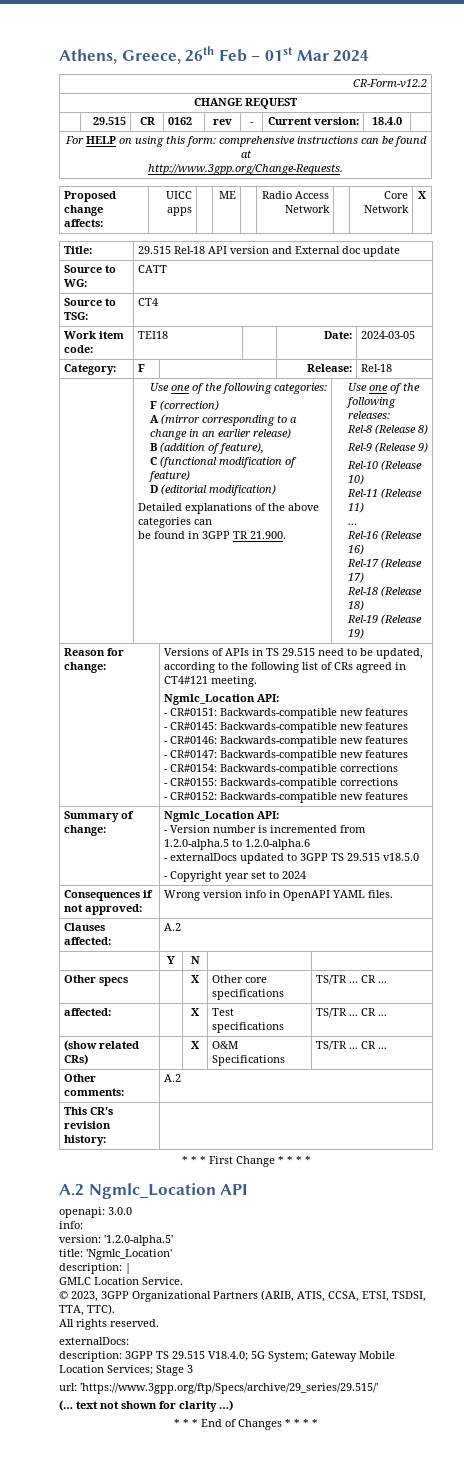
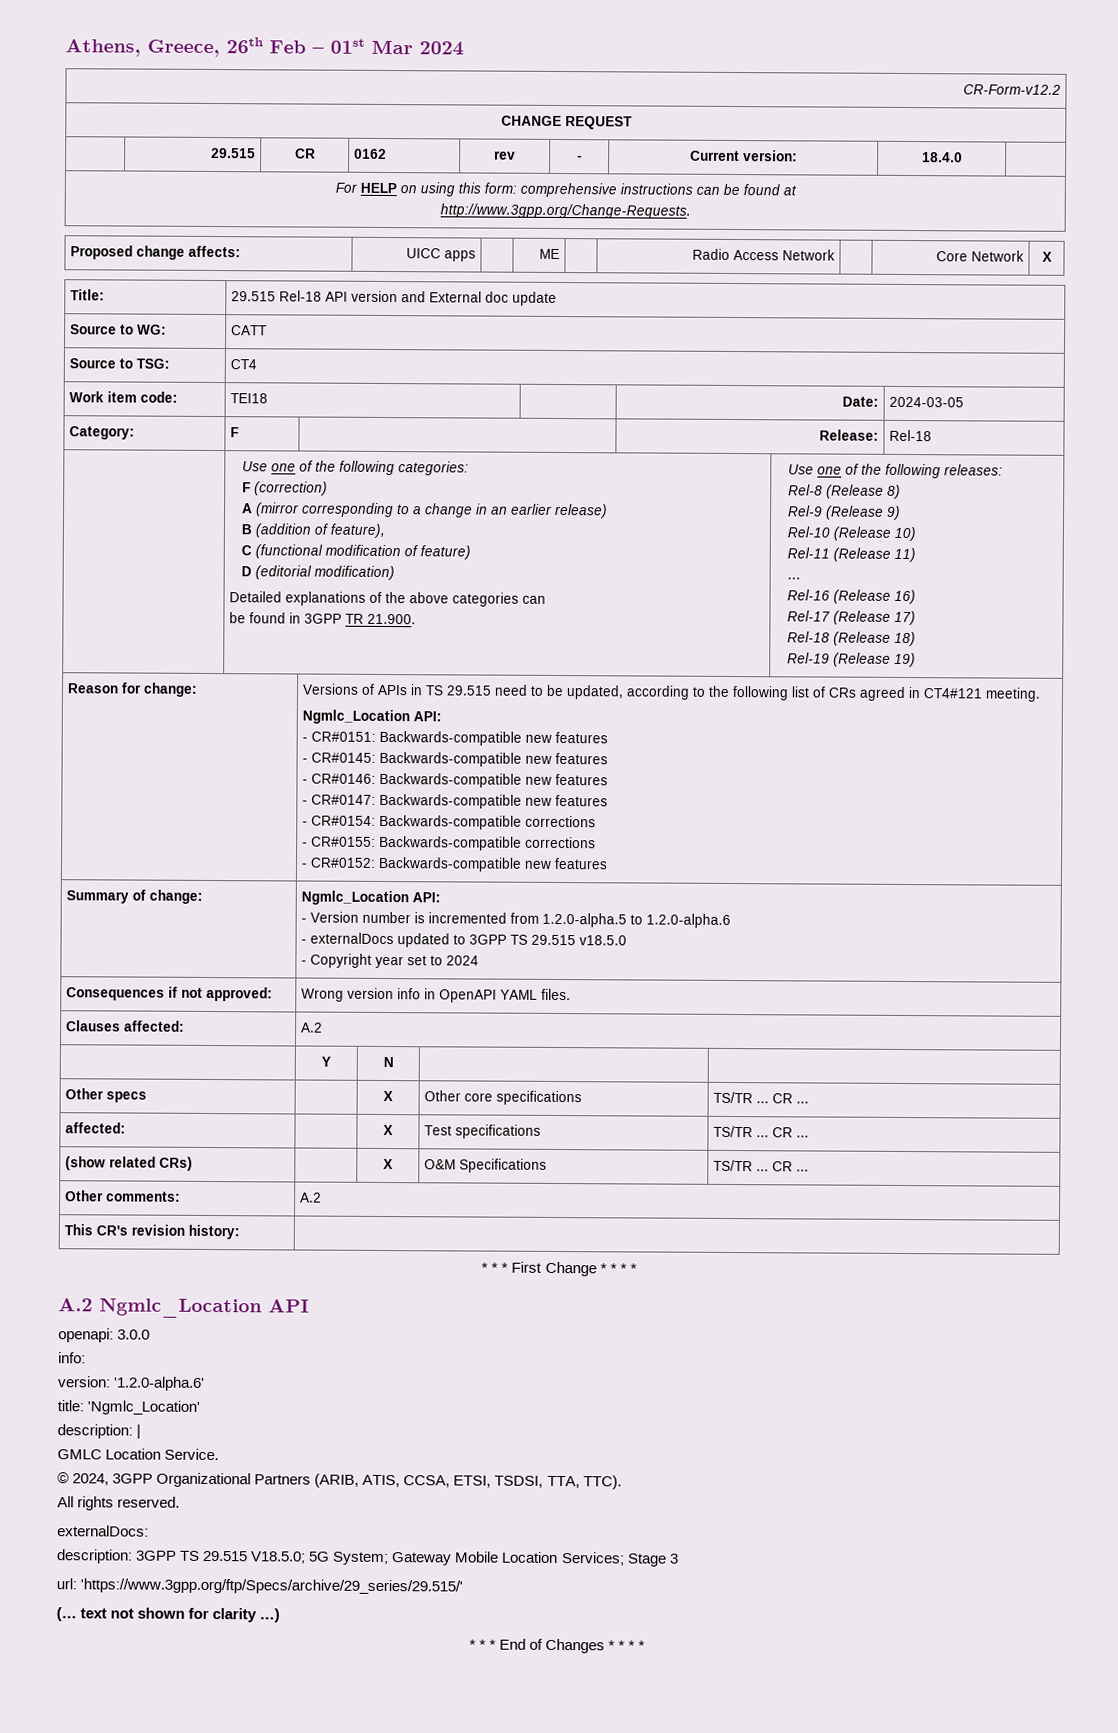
[104,1235,173,1246] '1.2.0-alpha.5' -> [113,1376,206,1391] '1.2.0-alpha.6'
[71,1291,98,1302] 2023, -> [72,1473,110,1486] 2024,
[208,1351,248,1361] V18.4.0; -> [250,1551,307,1564] V18.5.0;

